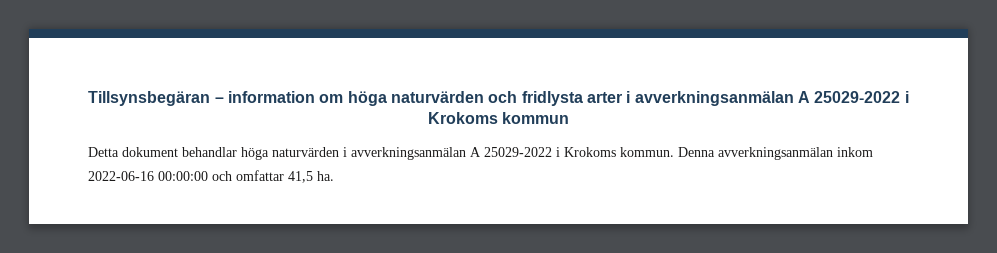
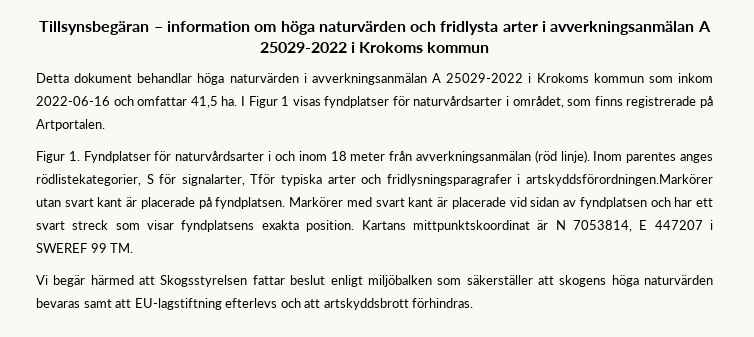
[620,147,833,160] kommun. Denna avverkningsanmälan -> [593,73,673,83] kommun som
[158,171,208,181] 00:00:00 -> (110, 101) none
(334, 176) none -> [240,96,713,108] [36,119,105,131] [36,150,713,163] [36,174,714,186] [36,197,713,209] [36,220,714,232] [36,243,134,253] [36,275,713,287] [36,298,474,310] I Figur 1 visas fyndplatser för naturvårdsarter i området, som finns registrerade på Artportalen. // Figur 1. Fyndplatser för naturvårdsarter i och inom 18 meter från avverkningsanmälan (röd linje). Inom parentes anges rödlistekategorier, S för signalarter, Tför typiska arter och fridlysningsparagrafer i artskyddsförordningen.Markörer utan svart kant är placerade på fyndplatsen. Markörer med svart kant är placerade vid sidan av fyndplatsen och har ett svart streck som visar fyndplatsens exakta position. Kartans mittpunktskoordinat är N 7053814, E 447207 i SWEREF 99 TM. // Vi begär härmed att Skogsstyrelsen fattar beslut enligt miljöbalken som säkerställer att skogens höga naturvärden bevaras samt att EU-lagstiftning efterlevs och att artskyddsbrott förhindras.

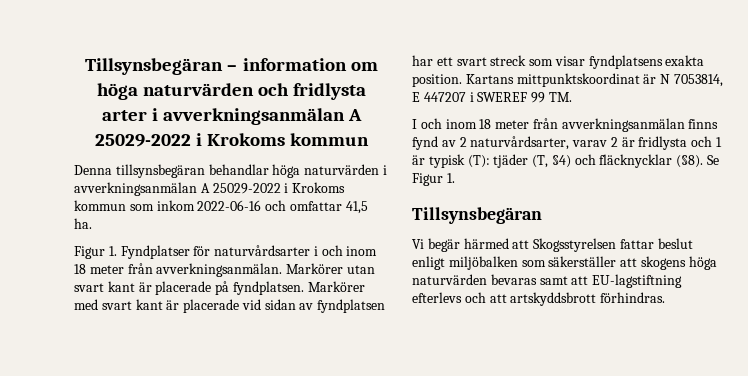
[36,73,133,83] Detta dokument -> [74,164,205,178] Denna tillsynsbegäran
[240,96,713,108] [36,119,105,131] I Figur 1 visas fyndplatser för naturvårdsarter i området, som finns registrerade på Artportalen. -> (92, 223) none
[415,150,713,163] [36,174,714,186] avverkningsanmälan (röd linje). Inom parentes anges rödlistekategorier, S för signalarter, Tför typiska arter och fridlysningsparagrafer i artskyddsförordningen.Markörer -> [156,263,344,277] avverkningsanmälan. Markörer
[650,197,671,207] och -> (386, 306) none
(134, 248) none -> [412,118,719,132] [412,136,723,150] [412,154,720,168] [412,173,455,186] [412,207,542,224] // I och inom 18 meter från avverkningsanmälan finns fynd av 2 naturvårdsarter, varav 2 är fridlysta och 1 är typisk (T): tjäder (T, §4) och fläcknycklar (§8). Se Figur 1. // Tillsynsbegäran

